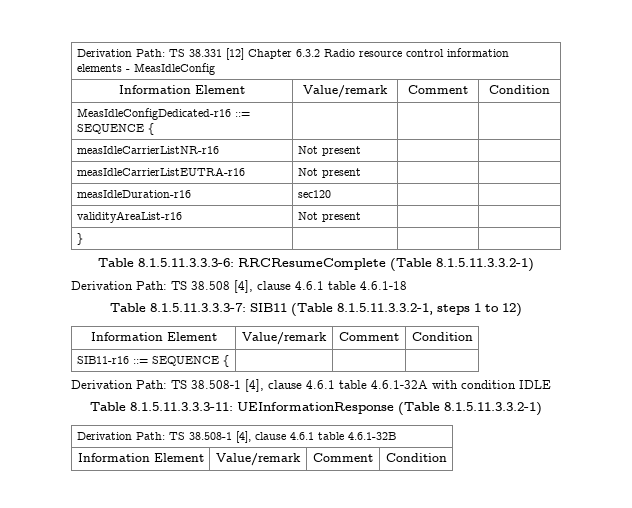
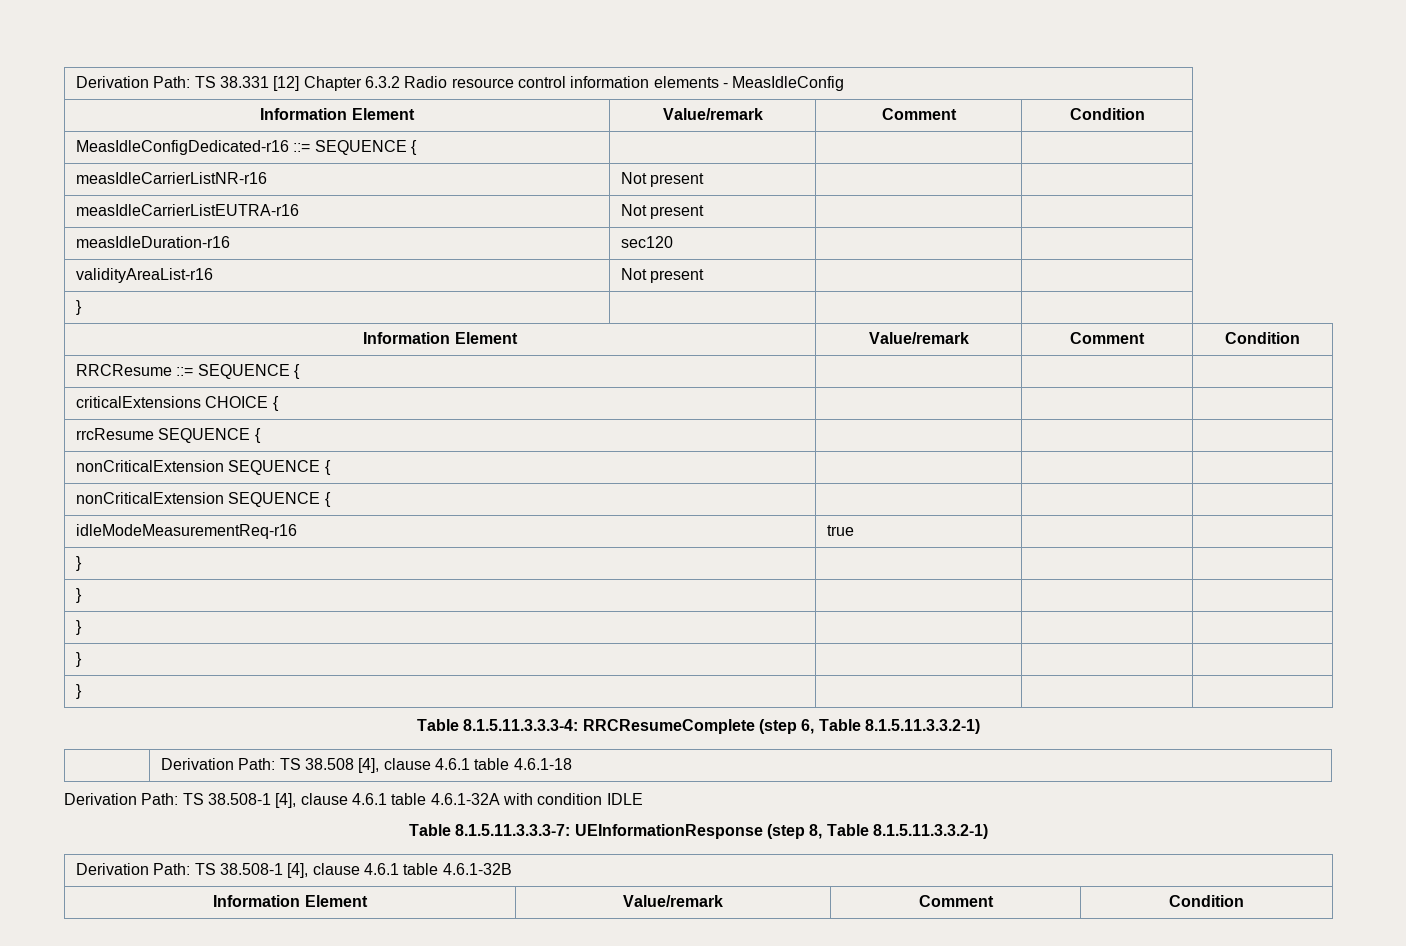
[98,258,534,272] [71,280,407,293] [110,303,522,317] [90,332,217,341] [242,332,327,345] [339,332,399,341] [411,332,473,341] [76,355,229,367] // Table 8.1.5.11.3.3.3-6: RRCResumeComplete (Table 8.1.5.11.3.3.2-1) // Derivation Path: TS 38.508 [4], clause 4.6.1 table 4.6.1-18 // Table 8.1.5.11.3.3.3-7: SIB11 (Table 8.1.5.11.3.3.2-1, steps 1 to 12) // Information Element | Value/remark | Comment | Condition // SIB11-r16 ::= SEQUENCE { | | | -> [363,332,518,344] [868,332,969,344] [1070,332,1145,344] [1225,332,1300,344] [76,364,301,379] [76,396,279,411] [76,428,261,443] [76,460,331,475] [76,492,331,507] [76,524,298,539] [827,525,855,536] [76,556,83,571] [76,588,83,603] [76,620,83,635] [76,652,83,667] [76,684,83,699] [417,719,980,734] [161,758,572,773] // Information Element | Value/remark | Comment | Condition // RRCResume ::= SEQUENCE { | | | // criticalExtensions CHOICE { | | | // rrcResume SEQUENCE { | | | // nonCriticalExtension SEQUENCE { | | | // nonCriticalExtension SEQUENCE { | | | // idleModeMeasurementReq-r16 | true | | // } | | | // } | | | // } | | | // } | | | // } | | | // Table 8.1.5.11.3.3.3-4: RRCResumeComplete (step 6, Table 8.1.5.11.3.3.2-1) // | Derivation Path: TS 38.508 [4], clause 4.6.1 table 4.6.1-18
[130,402,440,415] 8.1.5.11.3.3.3-11: UEInformationResponse (Table -> [455,824,869,839] 8.1.5.11.3.3.3-7: UEInformationResponse (step 8, Table

